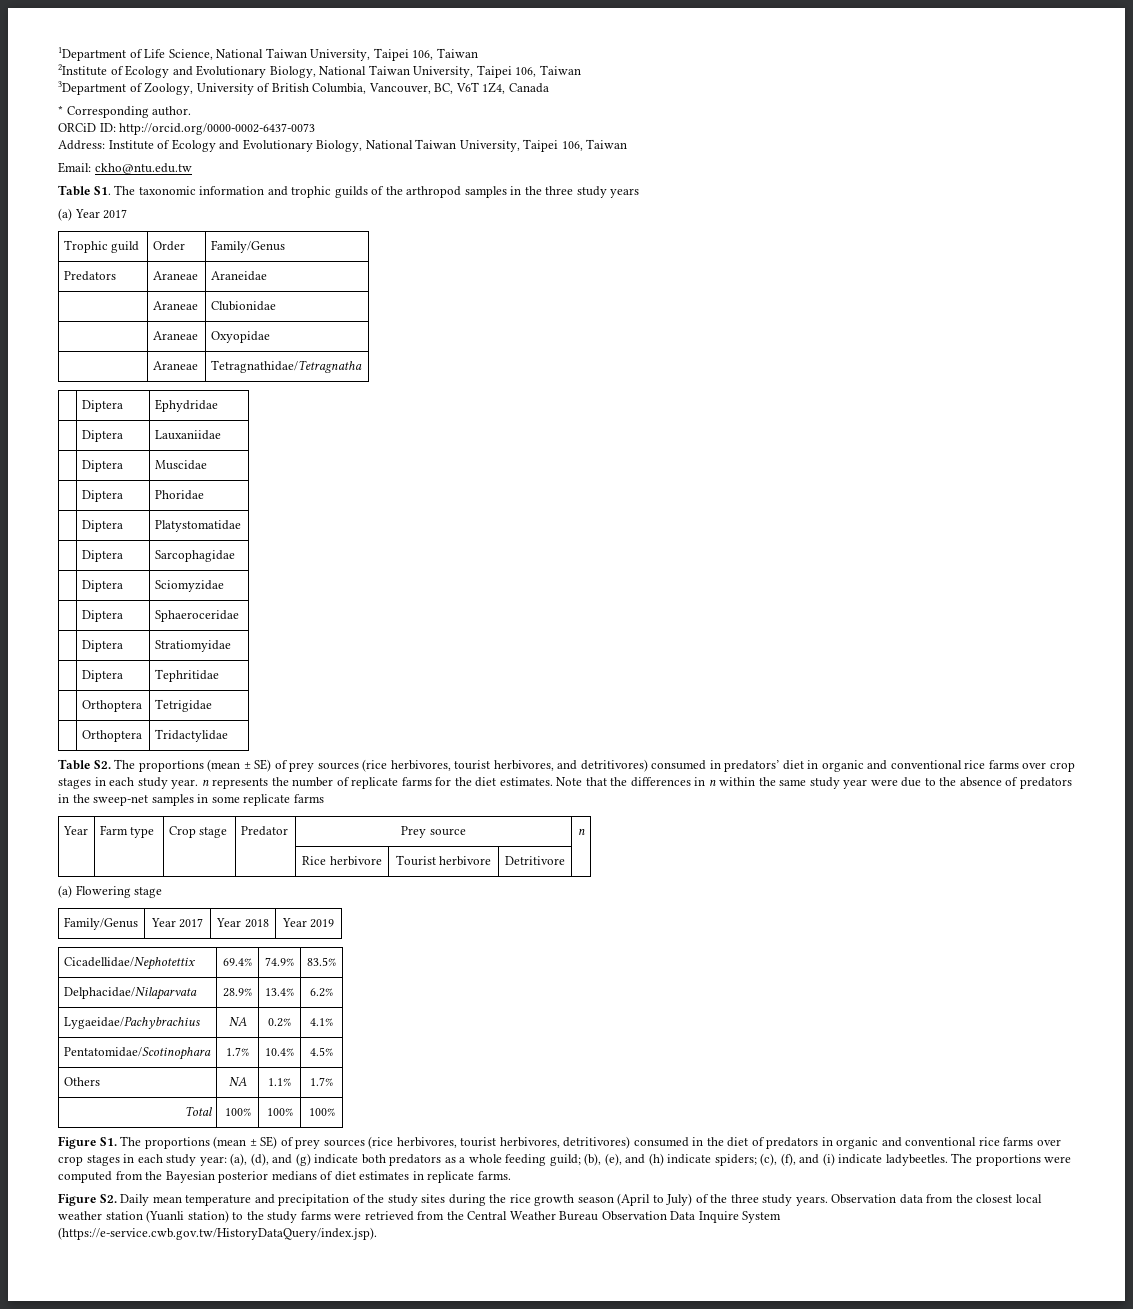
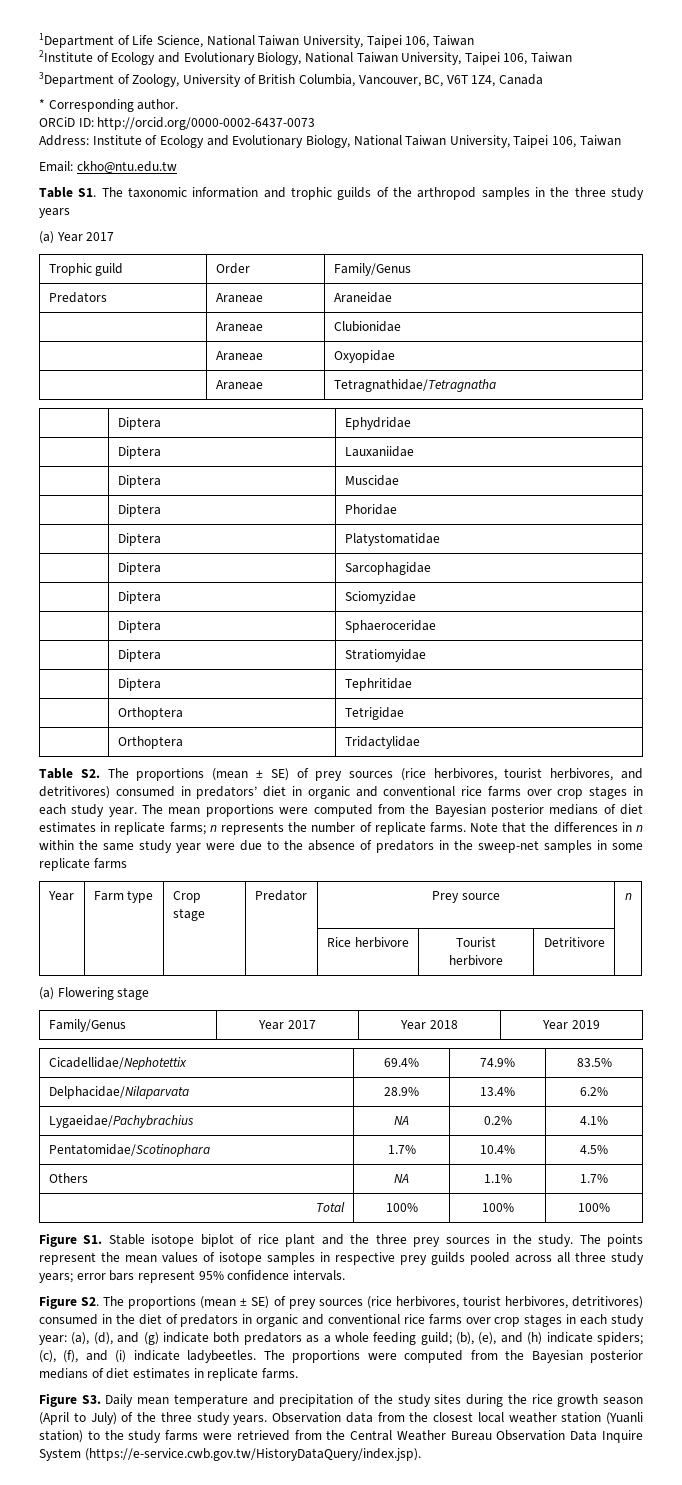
(199, 784) none -> [142,804,643,817] [39,822,206,835] The mean proportions were computed from the Bayesian posterior medians of diet estimates in replicate farms;
[401,777,553,787] farms for the diet estimates. -> [429,822,466,833] farms.
(117, 1141) none -> [108,1234,644,1247] [39,1252,644,1265] [39,1270,345,1283] [39,1295,100,1309] Stable isotope biplot of rice plant and the three prey sources in the study. The points represent the mean values of isotope samples in respective prey guilds pooled across all three study years; error bars represent 95% confidence intervals. // Figure S2.
[99,1194,117,1203] S2. -> [81,1395,101,1404] S3.

